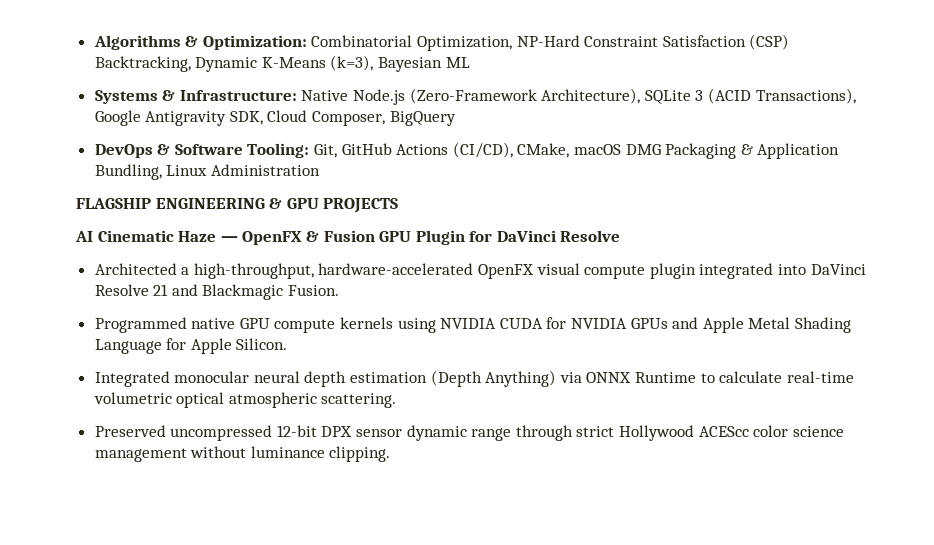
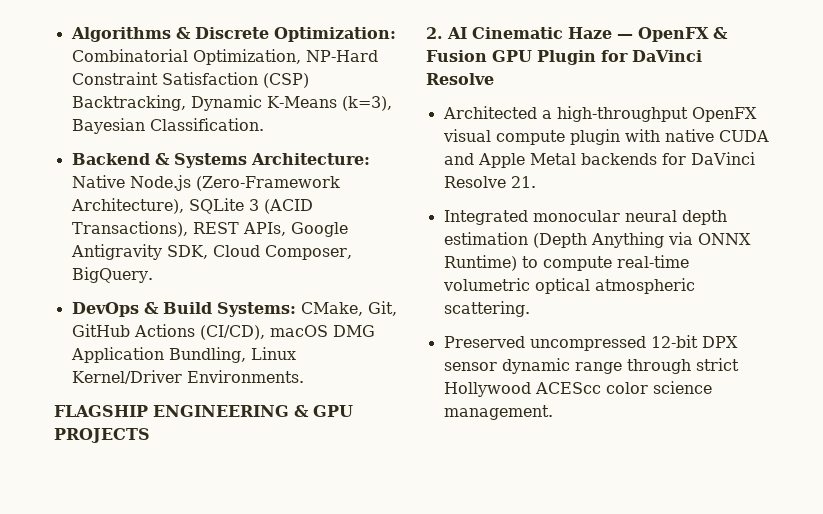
(199, 41) none -> [194,27,269,39] Discrete
[445,57,470,68] [94,90,297,104] ML // Systems & Infrastructure: -> [149,118,264,131] [71,153,370,168] Classification. // Backend & Systems Architecture:
(856, 96) none -> [192,222,286,236] REST APIs,
[389,111,456,126] BigQuery -> [71,267,153,283] BigQuery.
[174,143,310,158] Software Tooling: -> [162,302,363,317] Build Systems: CMake,
[517,143,570,158] CMake, -> (265, 332) none
[665,143,753,159] Packaging & -> (375, 331) none
[210,164,320,176] Administration -> [71,370,304,384] Kernel/Driver Environments.
(399, 205) none -> [426,27,443,39] 2.
[193,263,474,279] high-throughput, hardware-accelerated -> [556,106,688,122] high-throughput
[699,263,866,279] [94,284,340,300] [94,317,851,333] [94,338,288,354] integrated into DaVinci Resolve 21 and Blackmagic Fusion. // Programmed native GPU compute kernels using NVIDIA CUDA for NVIDIA GPUs and Apple Metal Shading Language for Apple Silicon. -> [624,129,769,142] [443,152,755,168] [443,176,536,188] with native CUDA and Apple Metal backends for DaVinci Resolve 21.
[485,370,557,387] Anything) -> [590,232,664,248] Anything
[635,371,783,383] Runtime to calculate -> [443,255,612,271] Runtime) to compute
[94,446,391,462] management without luminance clipping. -> [443,405,553,420] management.

